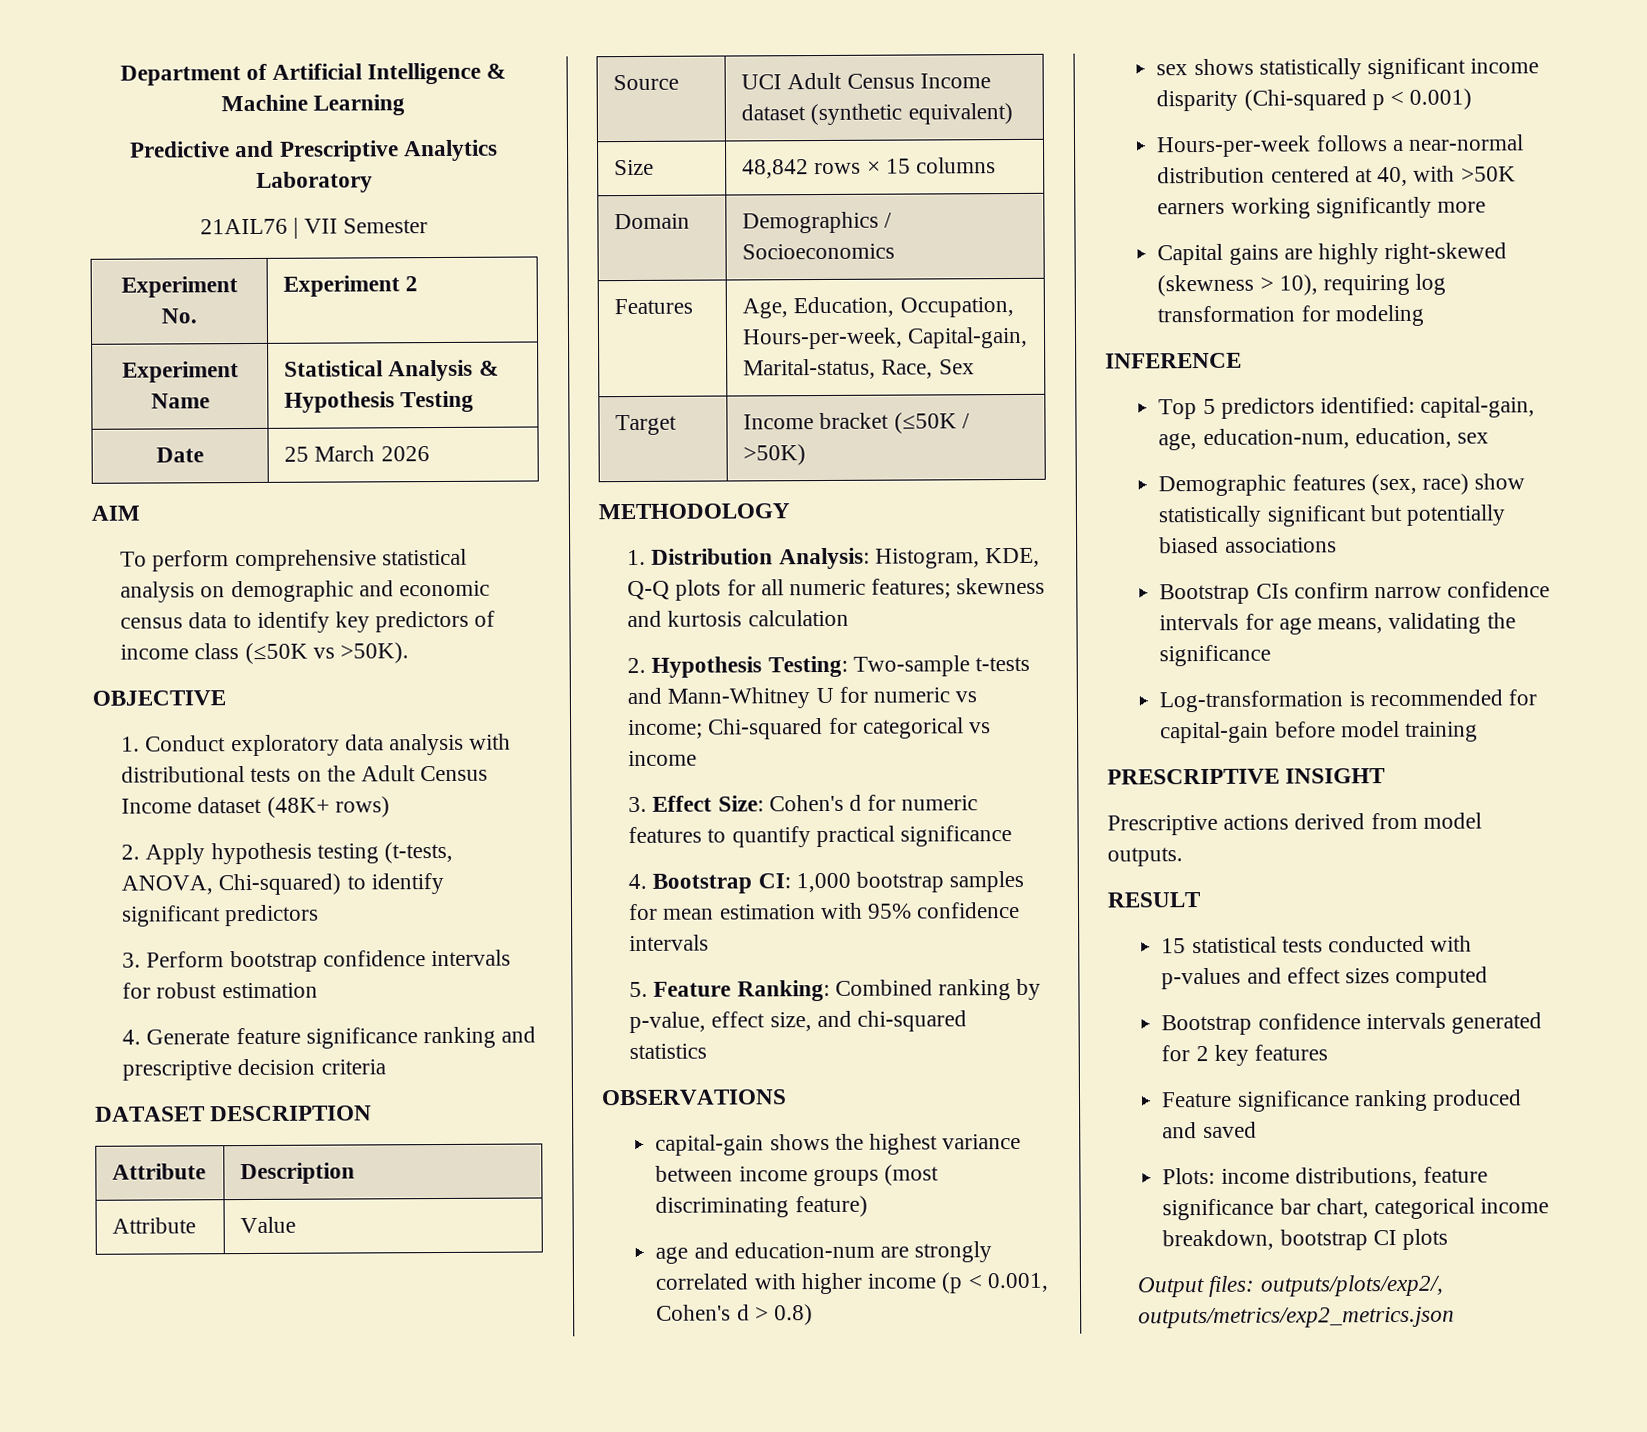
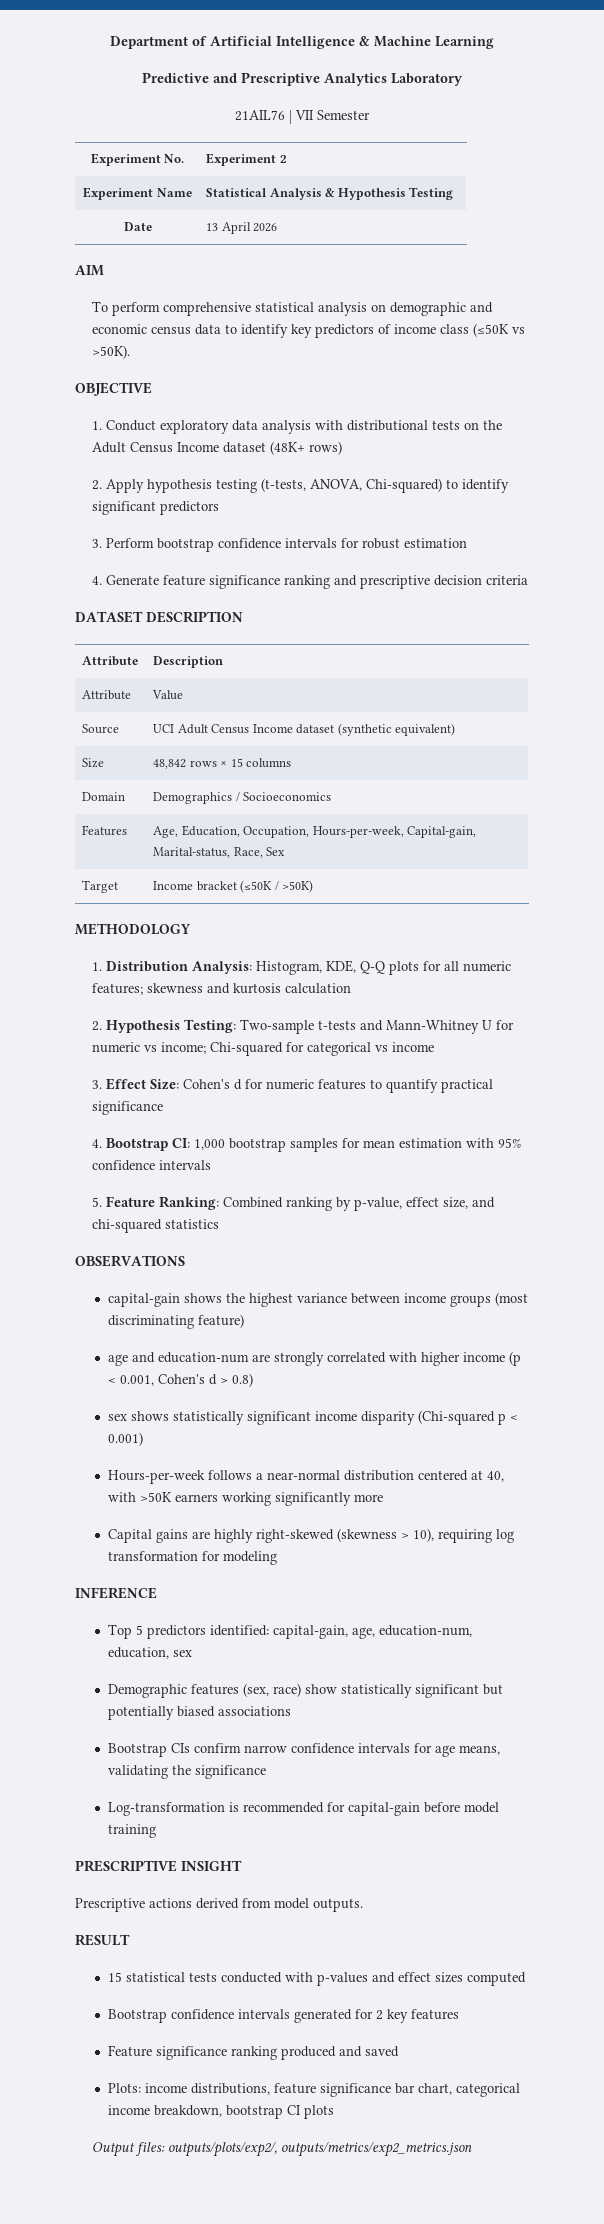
[284,445,376,462] 25 March -> [206,222,251,234] 13 April

